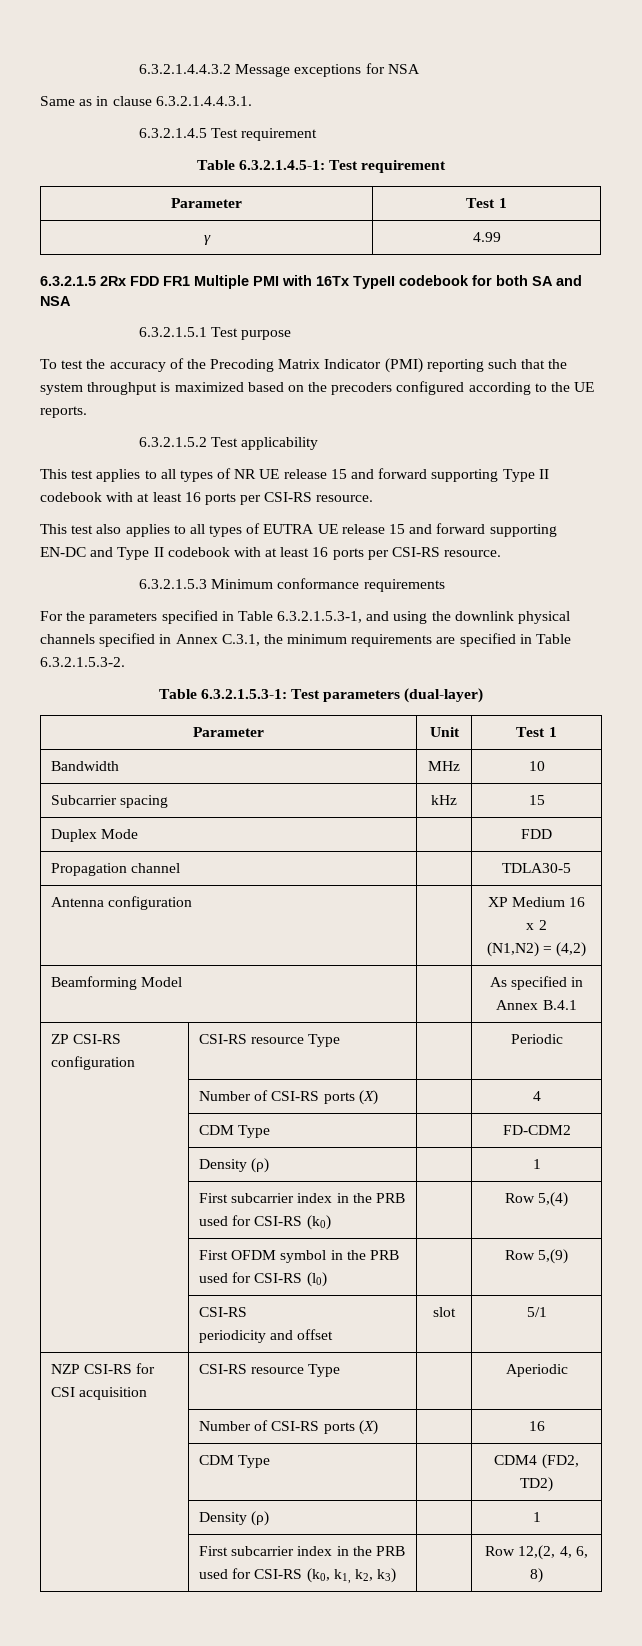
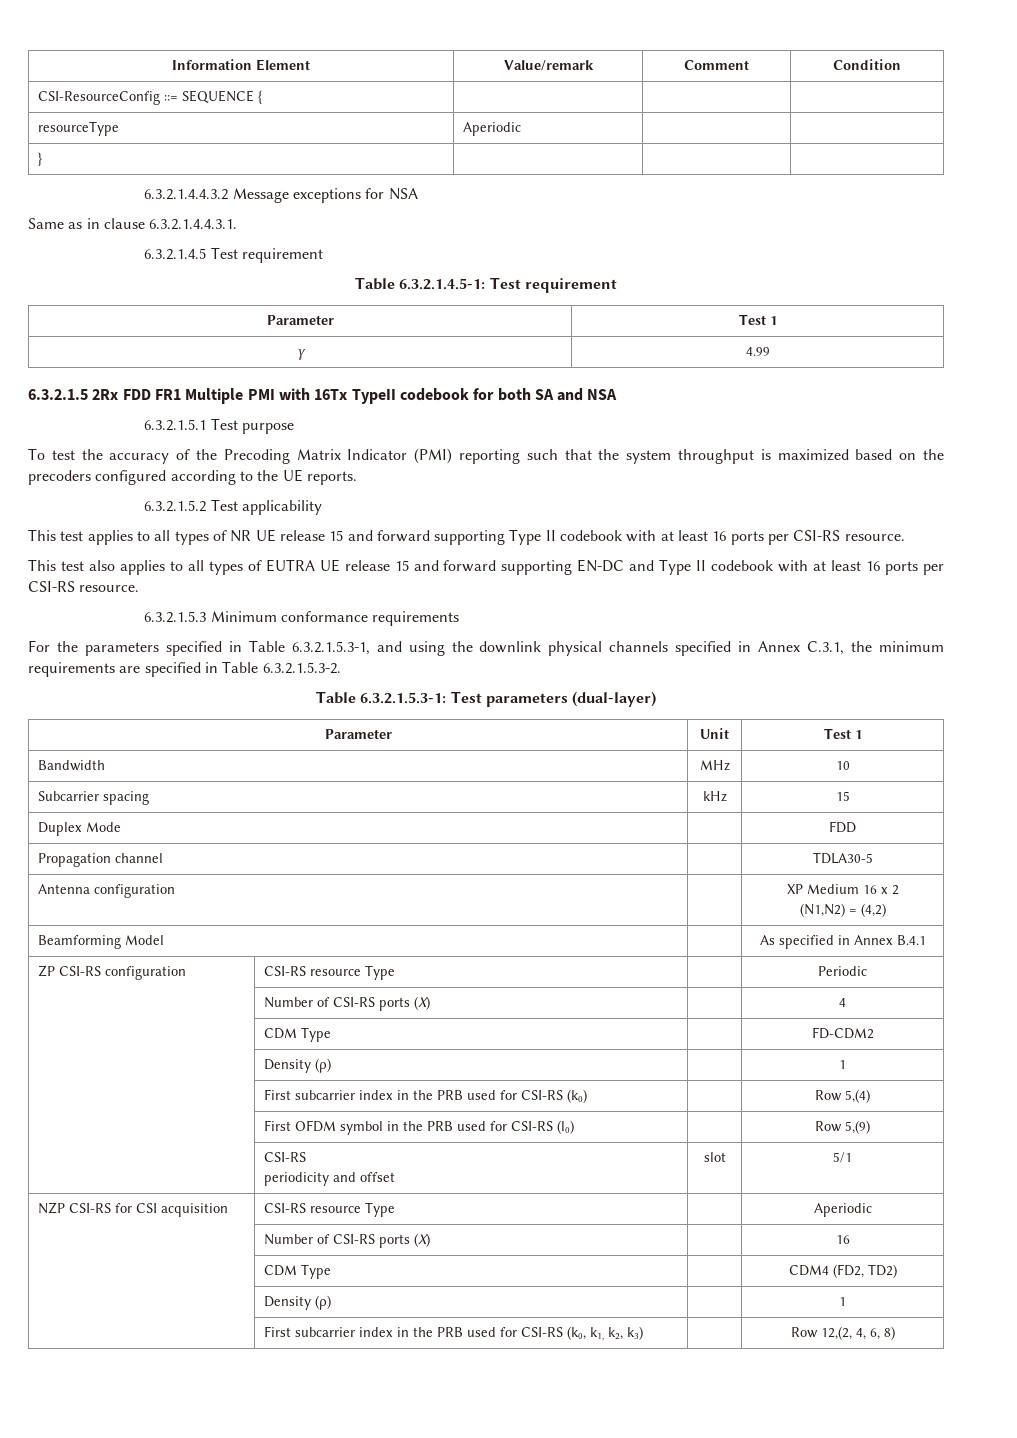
(139, 69) none -> [172,59,310,71] [503,60,594,71] [684,60,749,70] [833,59,901,70] [38,90,263,105] [38,121,120,136] [463,122,522,136] [38,152,43,166] Information Element | Value/remark | Comment | Condition // CSI-ResourceConfig ::= SEQUENCE { | | | // resourceType | Aperiodic | | // } | | | //

